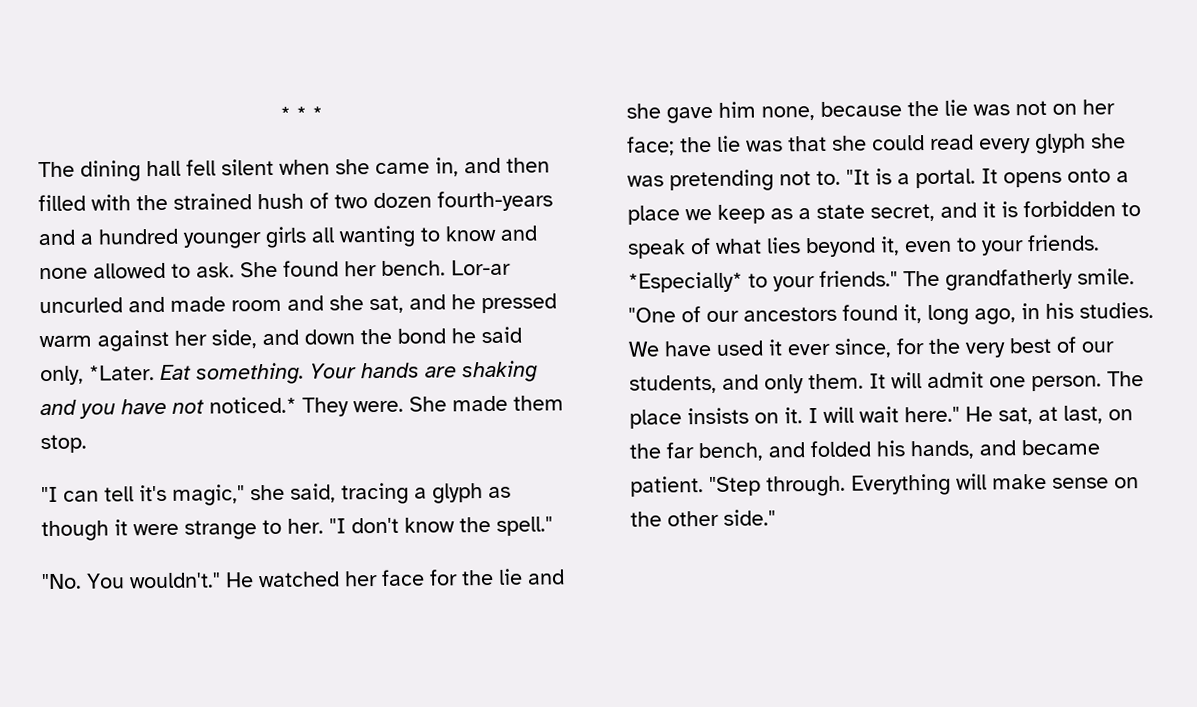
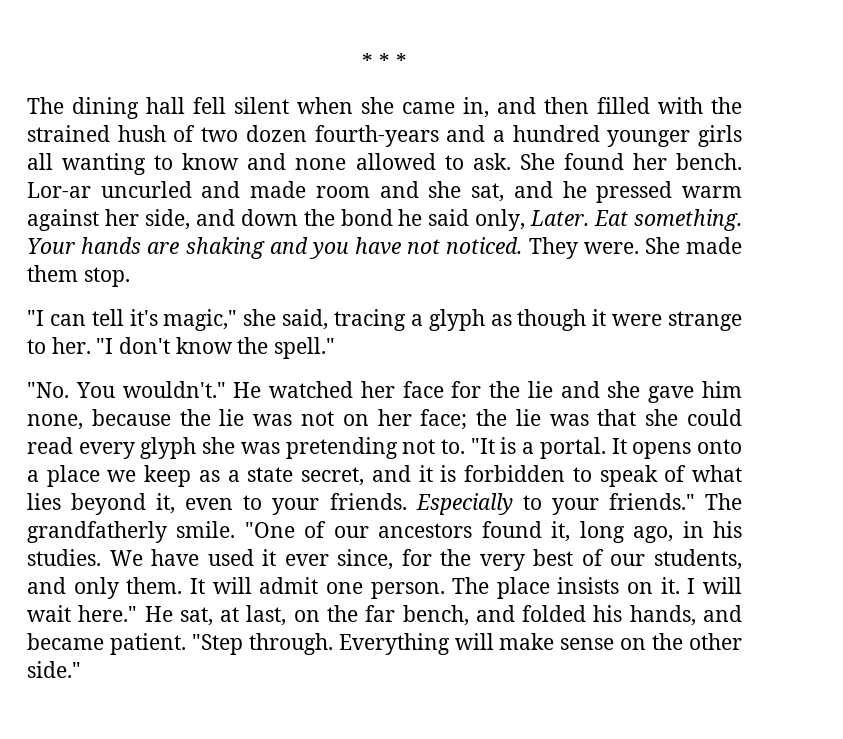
[89,365,155,381] *Later. -> [530,210,590,226] Later.
[209,396,297,414] noticed.* -> [446,237,523,254] noticed.
[628,271,743,293] *Especially* -> [415,493,513,515] Especially

